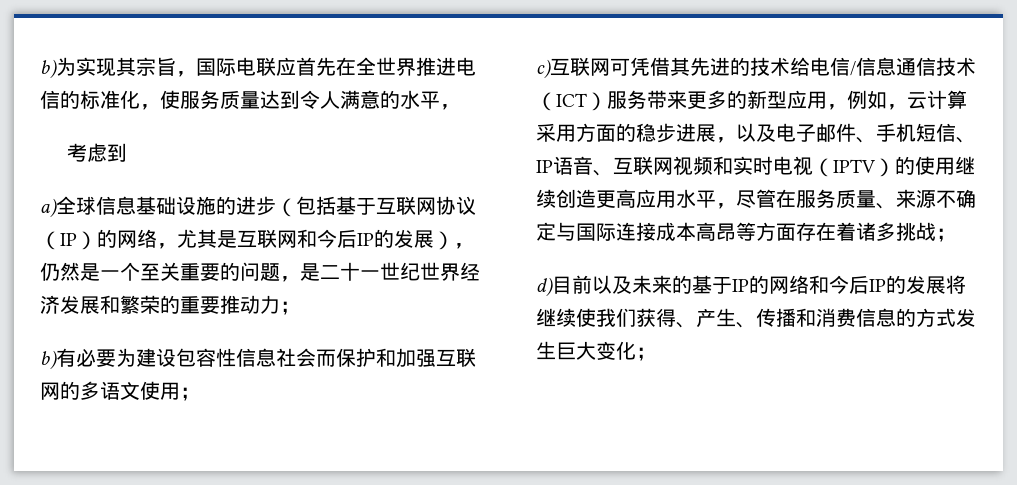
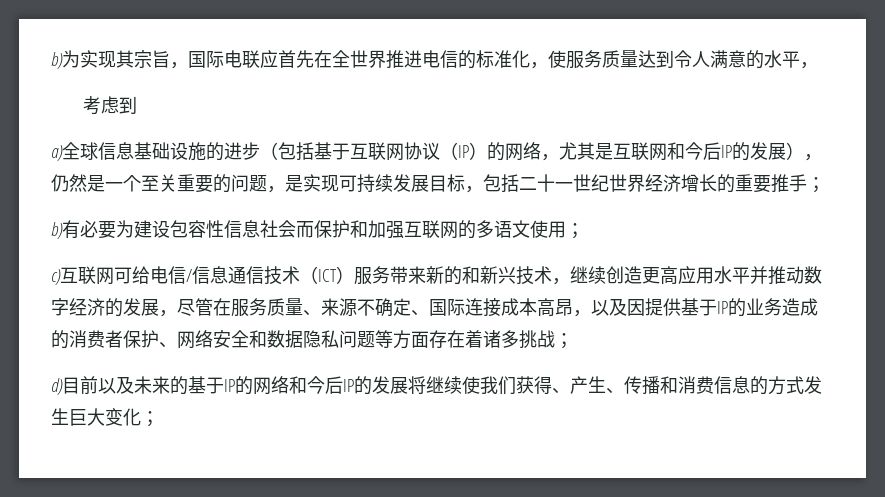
(320, 272) none -> [303,174,519,193] 实现可持续发展目标，包括
[60,295,160,314] 发展和繁荣 -> [681,174,717,192] 增长
[240,295,280,314] 动力 -> [789,174,807,192] 手
[630,57,790,76] 凭借其先进的技术 -> (132, 275) none
[687,90,967,110] [536,123,976,143] [536,156,955,177] 更多的新型应用，例如，云计算采用方面的稳步进展，以及电子邮件、手机短信、IP语音、互联网视频和实时电视（IPTV）的使用 -> [426,266,570,285] 新的和新兴技术，
(716, 199) none -> [750,266,822,285] [51,298,159,317] 并推动数字经济的发展
[556,222,576,241] 与 -> [411,310,429,316] 、
(736, 232) none -> [573,298,818,317] [51,330,375,349] ，以及因提供基于IP的业务造成的消费者保护、网络安全和数据隐私问题

